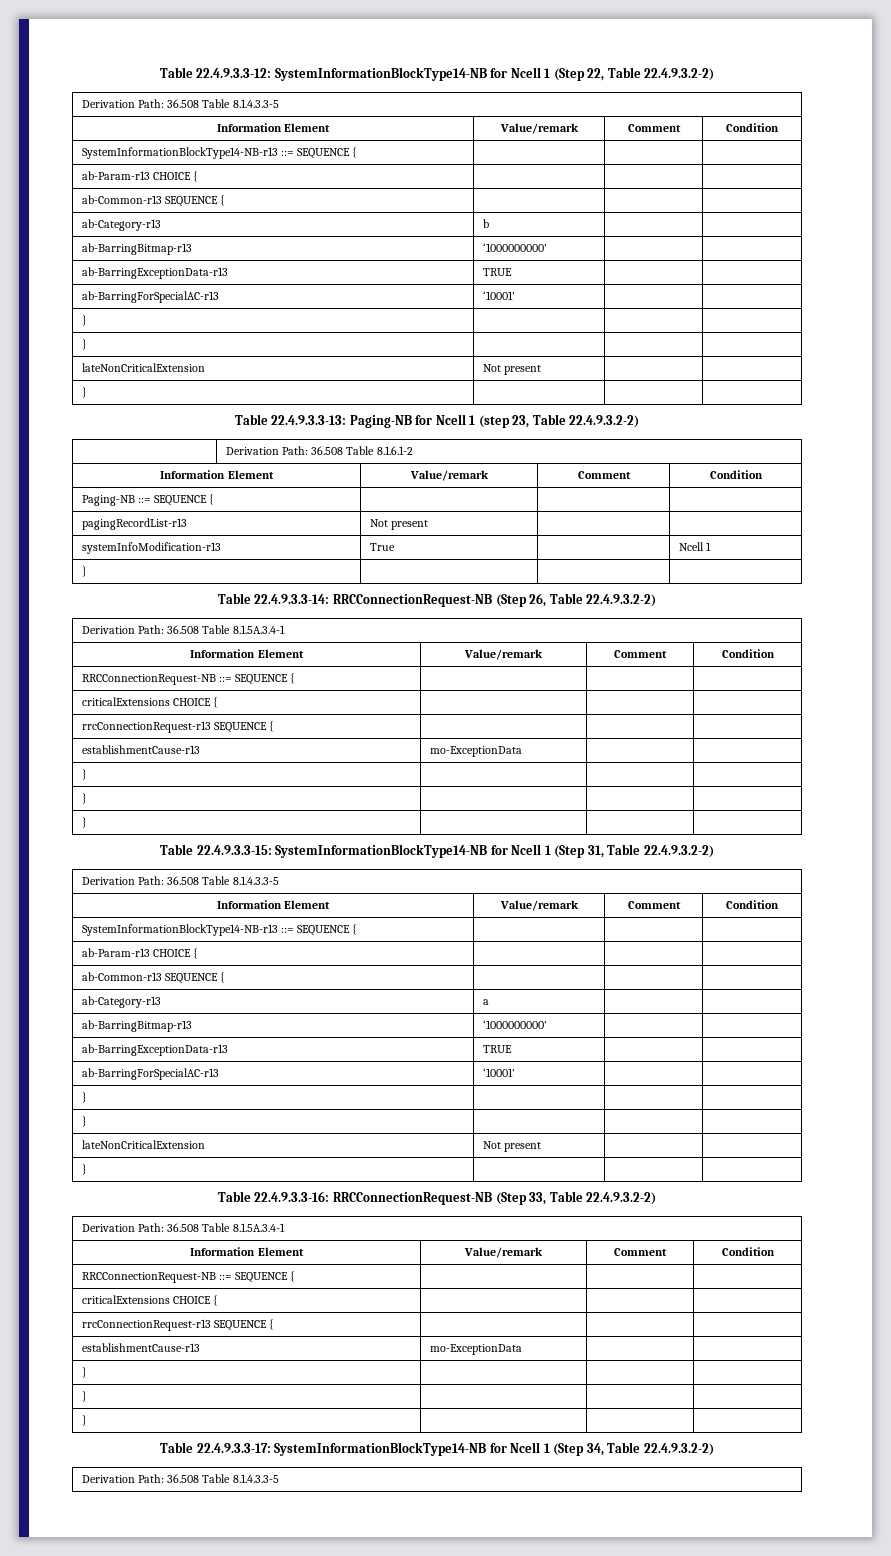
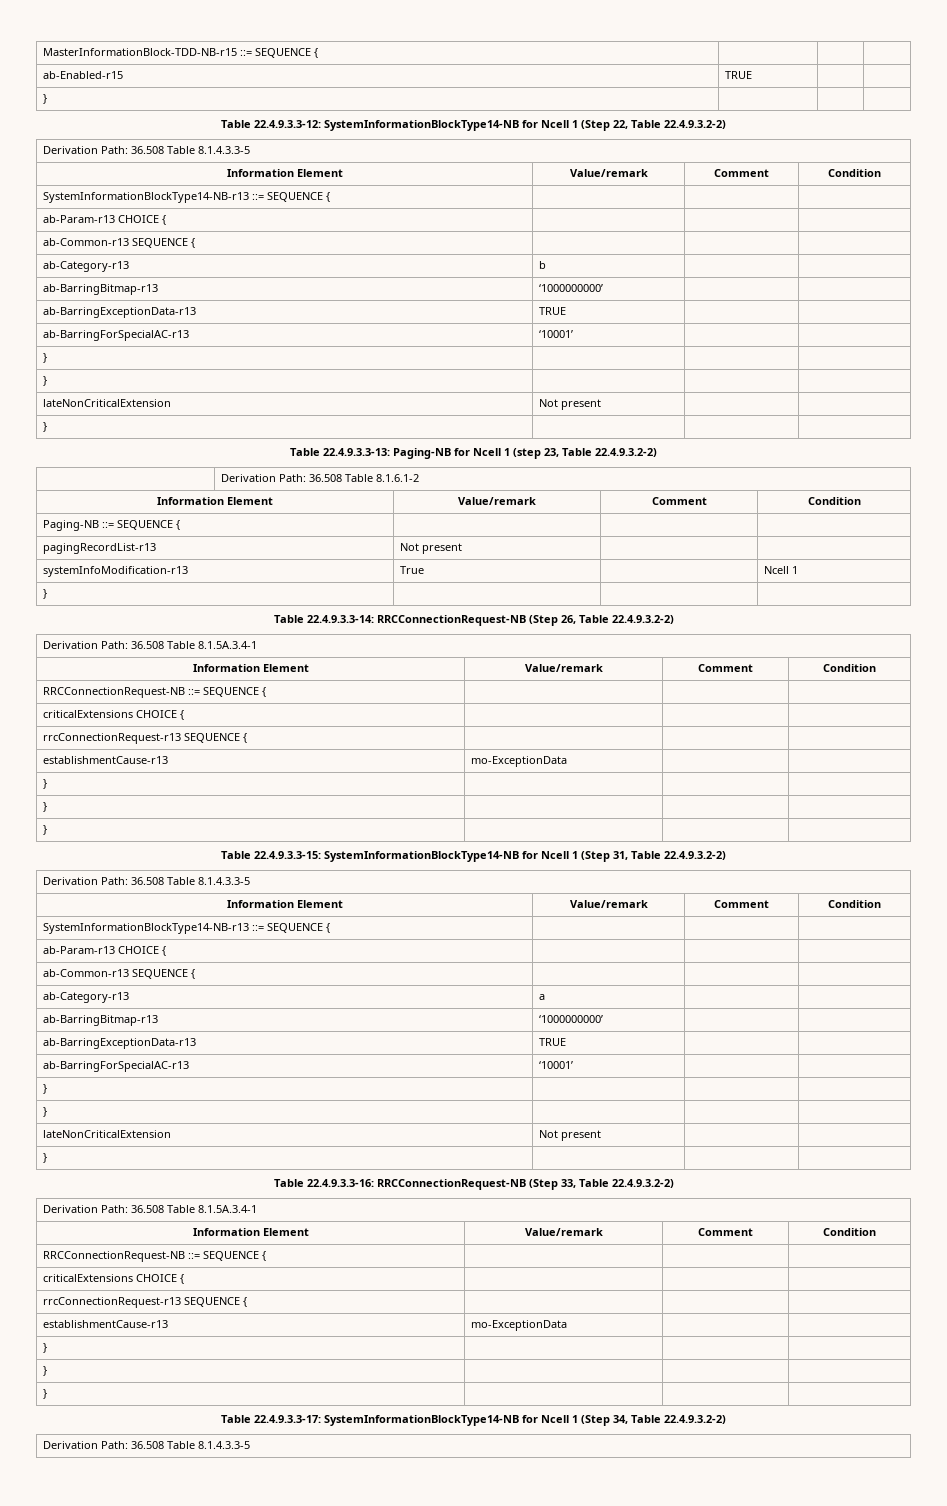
(159, 72) none -> [43,48,319,58] [43,71,124,79] [725,71,753,79] [43,94,48,104] MasterInformationBlock-TDD-NB-r15 ::= SEQUENCE { | | | // ab-Enabled-r15 | TRUE | | // } | | | //

